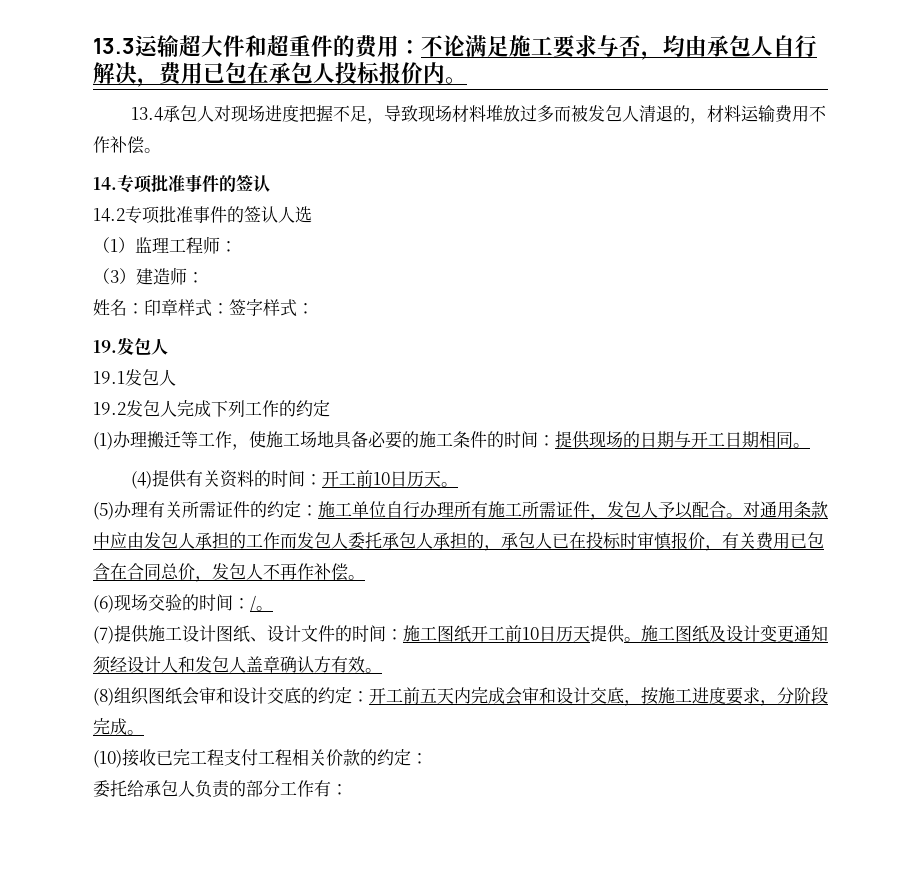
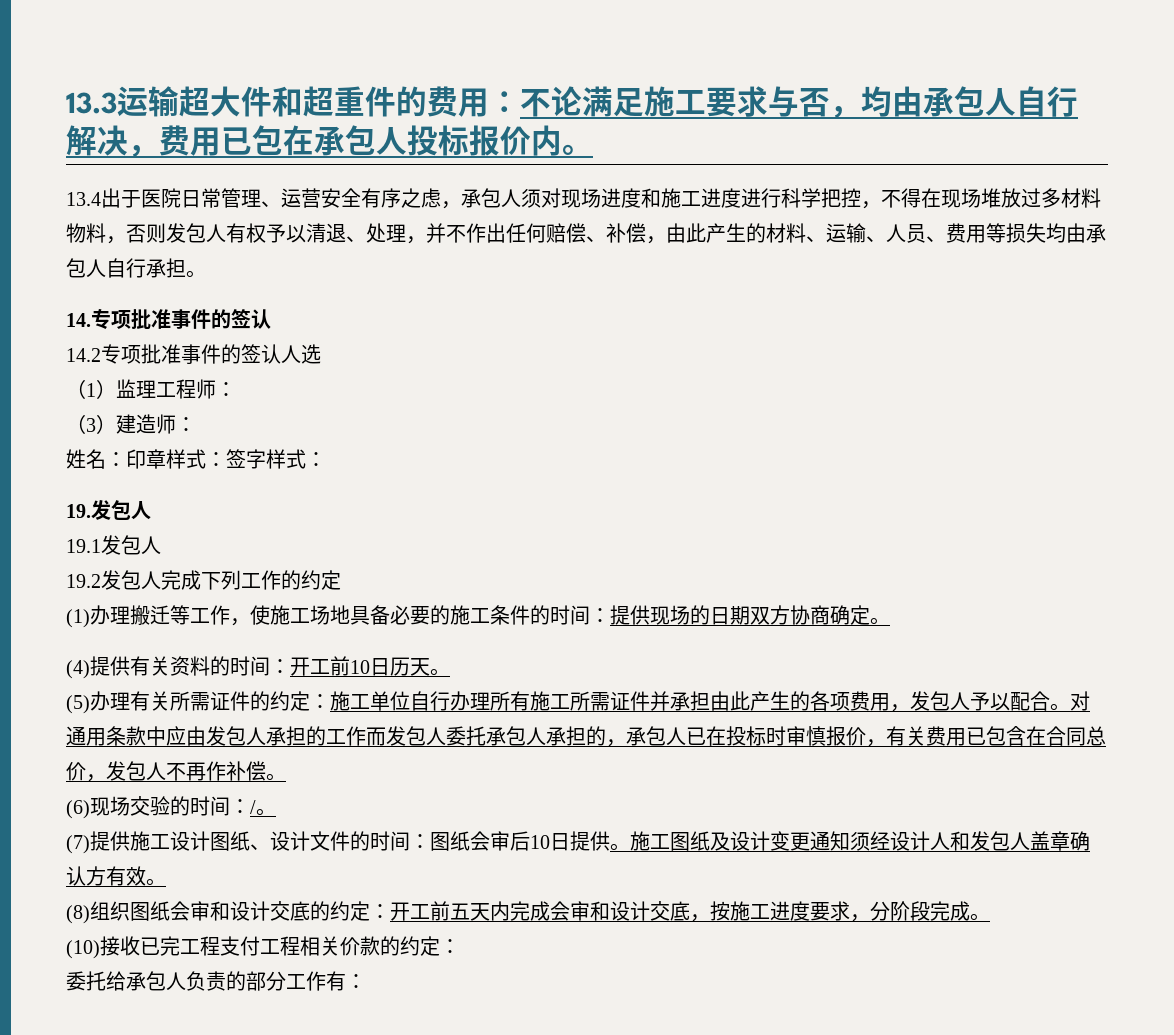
[162,105,826,124] [93,136,144,154] 承包人对现场进度把握不足，导致现场材料堆放过多而被发包人清退的，材料运输费用不作补偿 -> [101,188,1101,209] [66,223,1106,244] [66,258,186,278] 出于医院日常管理、运营安全有序之虑，承包人须对现场进度和施工进度进行科学把控，不得在现场堆放过多材料物料，否则发包人有权予以清退、处理，并不作出任何赔偿、补偿，由此产生的材料、运输、人员、费用等损失均由承包人自行承担
[674,431,793,448] 与开工日期相同 -> [750,605,870,625] 双方协商确定
(590, 509) none -> [650,691,890,711] 并承担由此产生的各项费用
[403,625,590,643] 施工图纸开工前10日历天 -> [430,831,570,851] 图纸会审后10日

